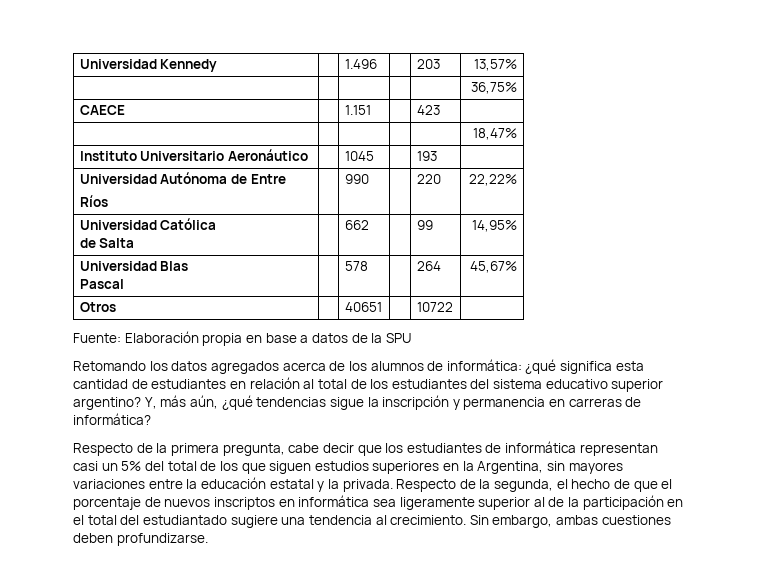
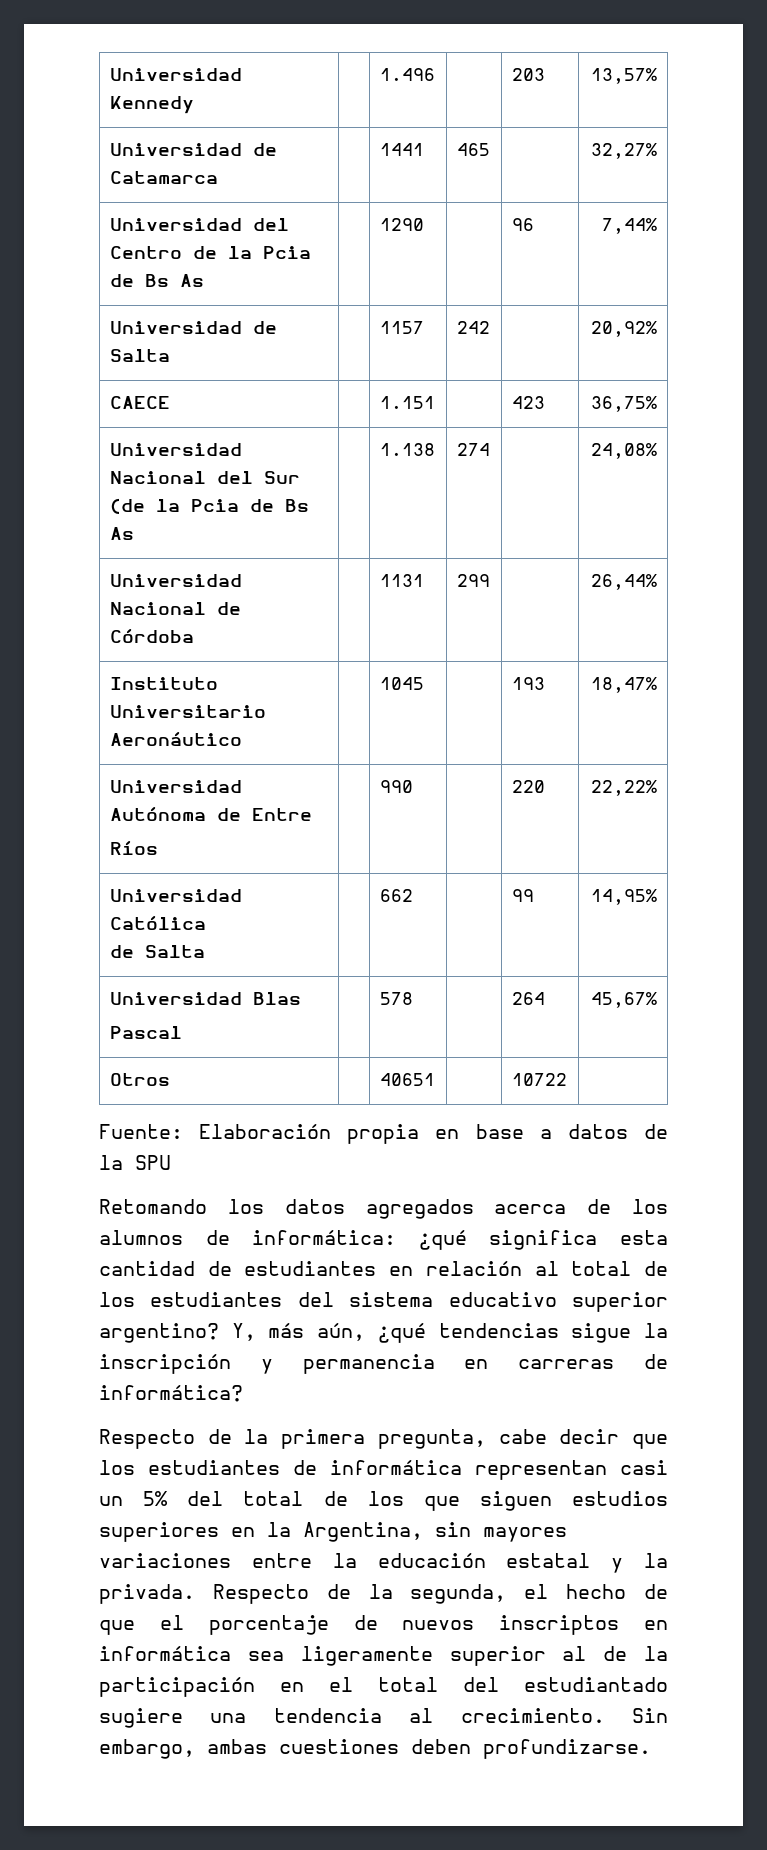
[471,82,518,94] [79,105,125,115] [344,105,371,115] [416,105,440,115] [473,128,518,140] | | | | | 36,75% // CAECE | | 1.151 | | 423 | // | | | | | 18,47% -> [109,143,277,156] [109,171,218,184] [379,143,424,156] [456,143,490,156] [591,143,658,159] [109,218,289,231] [109,246,311,259] [109,274,204,287] [379,218,424,231] [511,218,534,231] [602,218,658,234] [109,321,277,334] [109,349,170,362] [379,321,424,334] [456,321,490,334] [591,321,658,337] [109,396,170,409] [379,396,435,409] [511,396,545,409] [591,396,658,412] [109,443,242,456] [109,471,300,484] [109,498,309,514] [109,527,134,540] [379,443,435,456] [456,443,490,456] [591,443,658,459] [109,574,242,587] [109,602,241,615] [109,629,194,643] [379,574,424,587] [456,574,490,587] [591,574,658,590] Universidad de Catamarca | | 1441 | 465 | | 32,27% // Universidad del Centro de la Pcia de Bs As | | 1290 | | 96 | 7,44% // Universidad de Salta | | 1157 | 242 | | 20,92% // CAECE | | 1.151 | | 423 | 36,75% // Universidad Nacional del Sur (de la Pcia de Bs As | | 1.138 | 274 | | 24,08% // Universidad Nacional de Córdoba | | 1131 | 299 | | 26,44%
(437, 156) none -> [591,677,658,693] 18,47%

